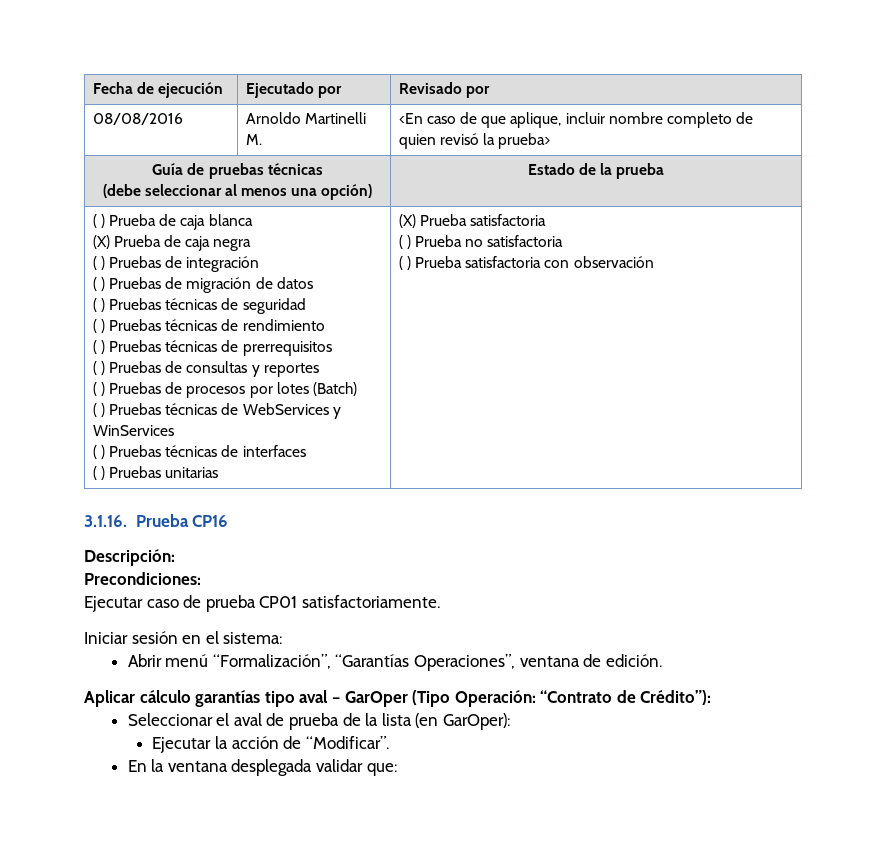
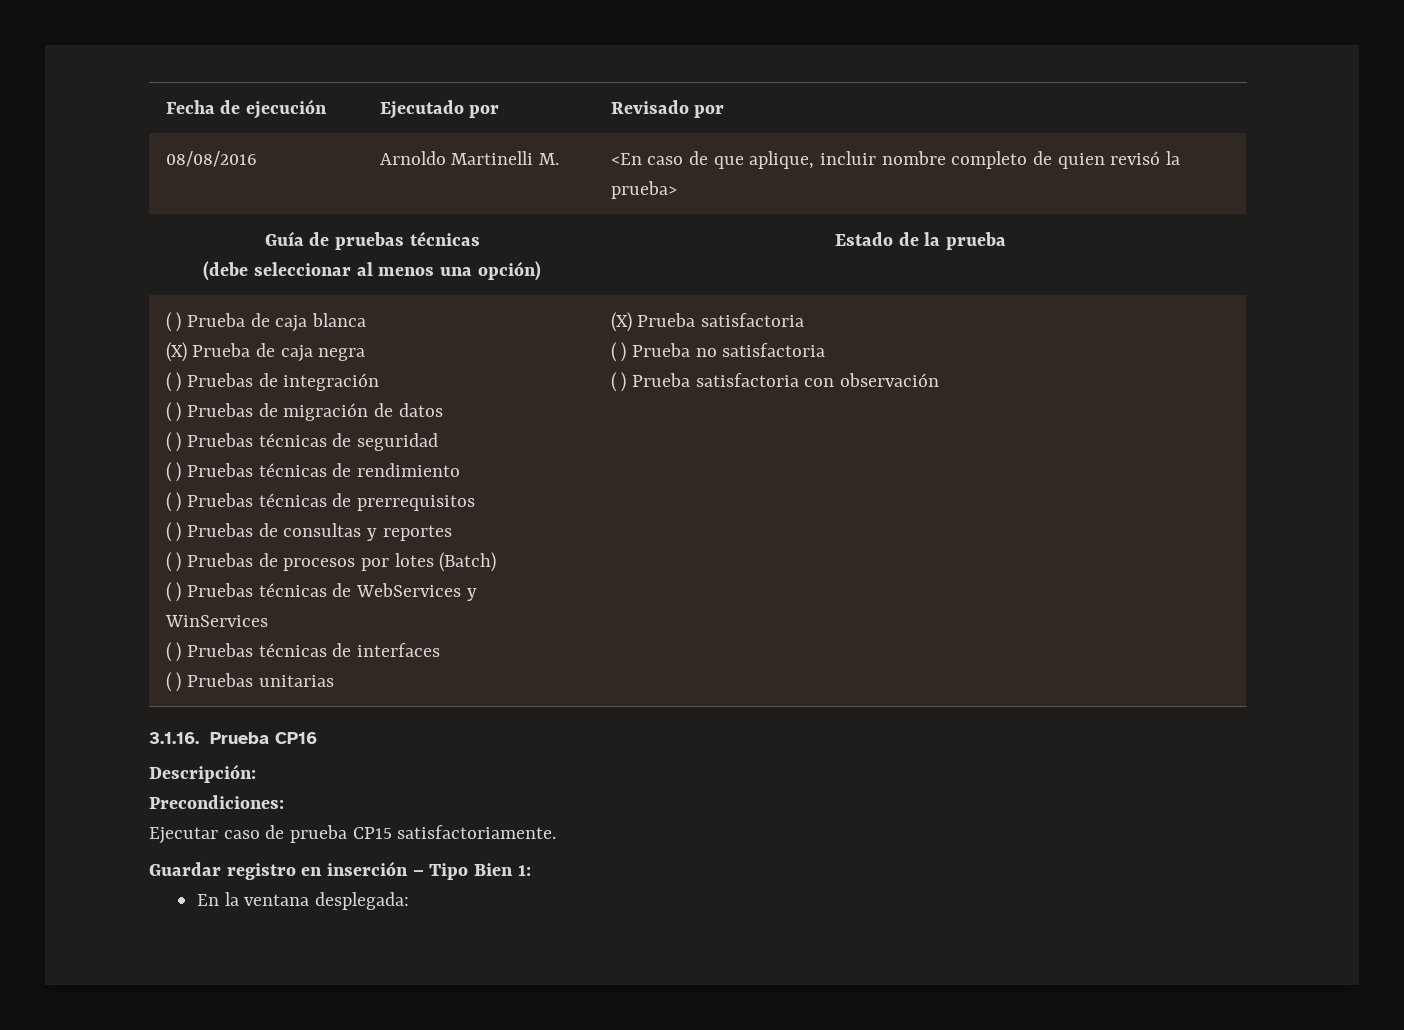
[259,596,298,608] CP01 -> [352,827,392,839] CP15
[84,631,283,644] [127,654,662,671] [84,690,712,707] [127,713,510,730] [152,736,389,753] Iniciar sesión en el sistema: // Abrir menú “Formalización”, “Garantías Operaciones”, ventana de edición. // Aplicar cálculo garantías tipo aval – GarOper (Tipo Operación: “Contrato de Crédito”): // Seleccionar el aval de prueba de la lista (en GarOper): // Ejecutar la acción de “Modificar”. -> [149,861,531,880] Guardar registro en inserción – Tipo Bien 1:
[231,759,397,776] desplegada validar que: -> [314,892,409,910] desplegada:

